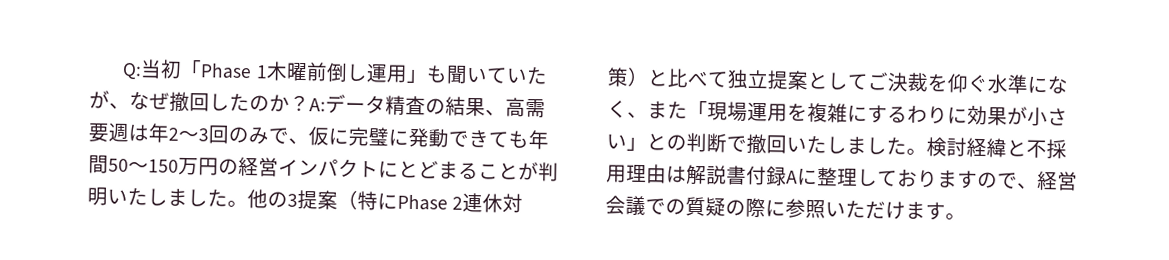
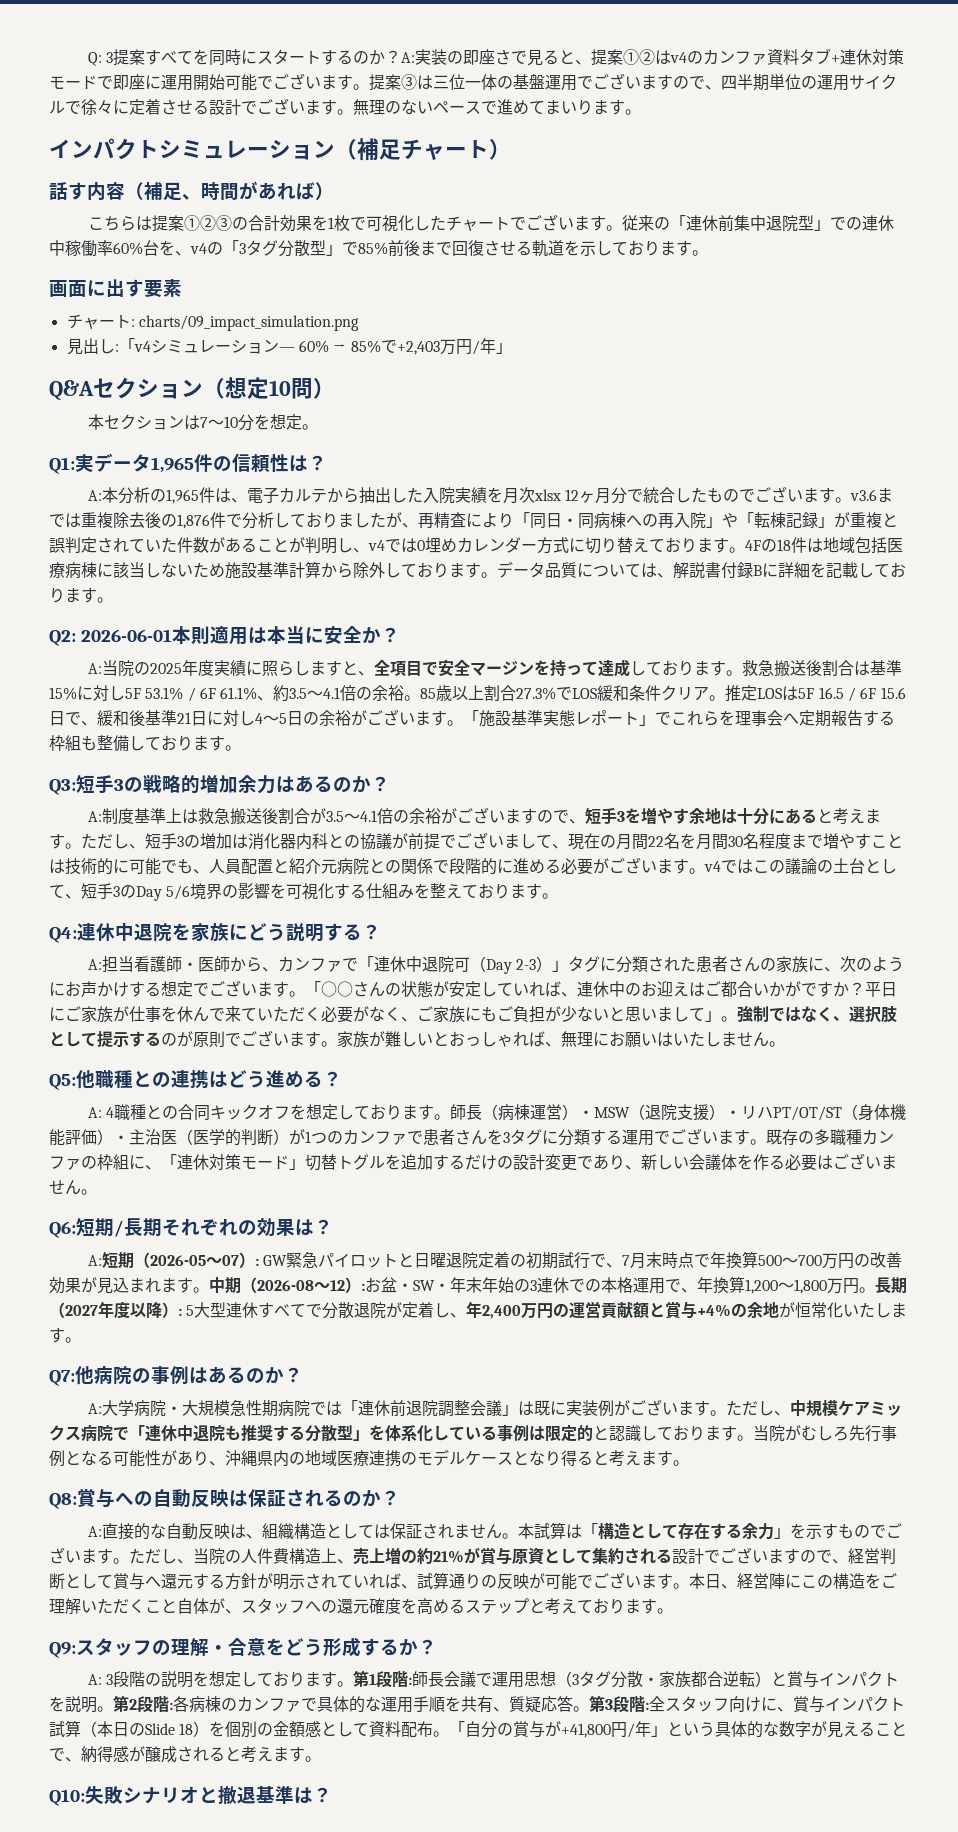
[140,59,548,85] [89,90,546,118] [88,122,549,150] [88,155,559,182] [87,187,524,213] [607,67,1069,94] [607,100,1068,127] [606,132,1067,160] [606,164,1078,191] [605,195,966,221] 当初「Phase 1木曜前倒し運用」も聞いていたが、なぜ撤回したのか？A:データ精査の結果、高需要週は年2〜3回のみで、仮に完璧に発動できても年間50〜150万円の経営インパクトにとどまることが判明いたしました。他の3提案（特にPhase 2連休対策）と比べて独立提案としてご決裁を仰ぐ水準になく、また「現場運用を複雑にするわりに効果が小さい」との判断で撤回いたしました。検討経緯と不採用理由は解説書付録Aに整理しておりますので、経営会議での質疑の際に参照いただけます。 -> [106,48,905,66] [49,73,897,91] [49,98,641,116] [49,138,511,161] [49,181,334,201] [87,214,894,232] [49,240,708,257] [49,279,182,297] [66,314,359,331] [66,338,512,355] [49,377,335,401] [87,414,318,431] [49,453,327,474] [87,486,894,504] [49,512,898,529] [49,537,903,554] [49,561,906,579] [49,587,113,603] [49,626,400,646] [87,659,902,677] [49,685,906,702] [49,709,895,727] [49,735,241,751] [49,774,390,795] [87,807,881,825] [49,832,903,850] [49,857,897,875] [49,883,559,901] [49,922,381,943] [87,956,905,974] [49,980,897,997] [49,1005,897,1023] [49,1030,785,1048] [49,1070,342,1090] [87,1104,907,1121] [49,1128,894,1146] [49,1153,897,1171] [49,1180,97,1195] [49,1218,333,1238] [87,1251,903,1269] [49,1276,907,1294] [49,1301,908,1319] [49,1327,81,1343] [49,1366,303,1386] [87,1399,902,1417] [49,1424,897,1442] [49,1449,689,1467] [49,1489,400,1509] [87,1522,902,1540] [49,1547,896,1565] [49,1572,897,1590] [49,1598,673,1615] [49,1637,437,1658] [87,1670,900,1688] [49,1695,905,1713] [49,1720,908,1738] [49,1746,321,1763] [49,1785,332,1806] 3提案すべてを同時にスタートするのか？A:実装の即座さで見ると、提案①②はv4のカンファ資料タブ+連休対策モードで即座に運用開始可能でございます。提案③は三位一体の基盤運用でございますので、四半期単位の運用サイクルで徐々に定着させる設計でございます。無理のないペースで進めてまいります。 // インパクトシミュレーション（補足チャート） // 話す内容（補足、時間があれば） // こちらは提案①②③の合計効果を1枚で可視化したチャートでございます。従来の「連休前集中退院型」での連休中稼働率60%台を、v4の「3タグ分散型」で85%前後まで回復させる軌道を示しております。 // 画面に出す要素 // チャート: charts/09_impact_simulation.png // 見出し:「v4シミュレーション— 60% → 85%で+2,403万円/年」 // Q&Aセクション（想定10問） // 本セクションは7〜10分を想定。 // Q1:実データ1,965件の信頼性は？ // A:本分析の1,965件は、電子カルテから抽出した入院実績を月次xlsx 12ヶ月分で統合したものでございます。v3.6までは重複除去後の1,876件で分析しておりましたが、再精査により「同日・同病棟への再入院」や「転棟記録」が重複と誤判定されていた件数があることが判明し、v4では0埋めカレンダー方式に切り替えております。4Fの18件は地域包括医療病棟に該当しないため施設基準計算から除外しております。データ品質については、解説書付録Bに詳細を記載しております。 // Q2: 2026-06-01本則適用は本当に安全か？ // A:当院の2025年度実績に照らしますと、全項目で安全マージンを持って達成しております。救急搬送後割合は基準15%に対し5F 53.1% / 6F 61.1%、約3.5〜4.1倍の余裕。85歳以上割合27.3%でLOS緩和条件クリア。推定LOSは5F 16.5 / 6F 15.6日で、緩和後基準21日に対し4〜5日の余裕がございます。「施設基準実態レポート」でこれらを理事会へ定期報告する枠組も整備しております。 // Q3:短手3の戦略的増加余力はあるのか？ // A:制度基準上は救急搬送後割合が3.5〜4.1倍の余裕がございますので、短手3を増やす余地は十分にあると考えます。ただし、短手3の増加は消化器内科との協議が前提でございまして、現在の月間22名を月間30名程度まで増やすことは技術的に可能でも、人員配置と紹介元病院との関係で段階的に進める必要がございます。v4ではこの議論の土台として、短手3のDay 5/6境界の影響を可視化する仕組みを整えております。 // Q4:連休中退院を家族にどう説明する？ // A:担当看護師・医師から、カンファで「連休中退院可（Day 2-3）」タグに分類された患者さんの家族に、次のようにお声かけする想定でございます。「○○さんの状態が安定していれば、連休中のお迎えはご都合いかがですか？平日にご家族が仕事を休んで来ていただく必要がなく、ご家族にもご負担が少ないと思いまして」。強制ではなく、選択肢として提示するのが原則でございます。家族が難しいとおっしゃれば、無理にお願いはいたしません。 // Q5:他職種との連携はどう進める？ // A: 4職種との合同キックオフを想定しております。師長（病棟運営）・MSW（退院支援）・リハPT/OT/ST（身体機能評価）・主治医（医学的判断）が1つのカンファで患者さんを3タグに分類する運用でございます。既存の多職種カンファの枠組に、「連休対策モード」切替トグルを追加するだけの設計変更であり、新しい会議体を作る必要はございません。 // Q6:短期/長期それぞれの効果は？ // A:短期（2026-05〜07）: GW緊急パイロットと日曜退院定着の初期試行で、7月末時点で年換算500〜700万円の改善効果が見込まれます。中期（2026-08〜12）:お盆・SW・年末年始の3連休での本格運用で、年換算1,200〜1,800万円。長期（2027年度以降）: 5大型連休すべてで分散退院が定着し、年2,400万円の運営貢献額と賞与+4%の余地が恒常化いたします。 // Q7:他病院の事例はあるのか？ // A:大学病院・大規模急性期病院では「連休前退院調整会議」は既に実装例がございます。ただし、中規模ケアミックス病院で「連休中退院も推奨する分散型」を体系化している事例は限定的と認識しております。当院がむしろ先行事例となる可能性があり、沖縄県内の地域医療連携のモデルケースとなり得ると考えます。 // Q8:賞与への自動反映は保証されるのか？ // A:直接的な自動反映は、組織構造としては保証されません。本試算は「構造として存在する余力」を示すものでございます。ただし、当院の人件費構造上、売上増の約21%が賞与原資として集約される設計でございますので、経営判断として賞与へ還元する方針が明示されていれば、試算通りの反映が可能でございます。本日、経営陣にこの構造をご理解いただくこと自体が、スタッフへの還元確度を高めるステップと考えております。 // Q9:スタッフの理解・合意をどう形成するか？ // A: 3段階の説明を想定しております。第1段階:師長会議で運用思想（3タグ分散・家族都合逆転）と賞与インパクトを説明。第2段階:各病棟のカンファで具体的な運用手順を共有、質疑応答。第3段階:全スタッフ向けに、賞与インパクト試算（本日のSlide 18）を個別の金額感として資料配布。「自分の賞与が+41,800円/年」という具体的な数字が見えることで、納得感が醸成されると考えます。 // Q10:失敗シナリオと撤退基準は？

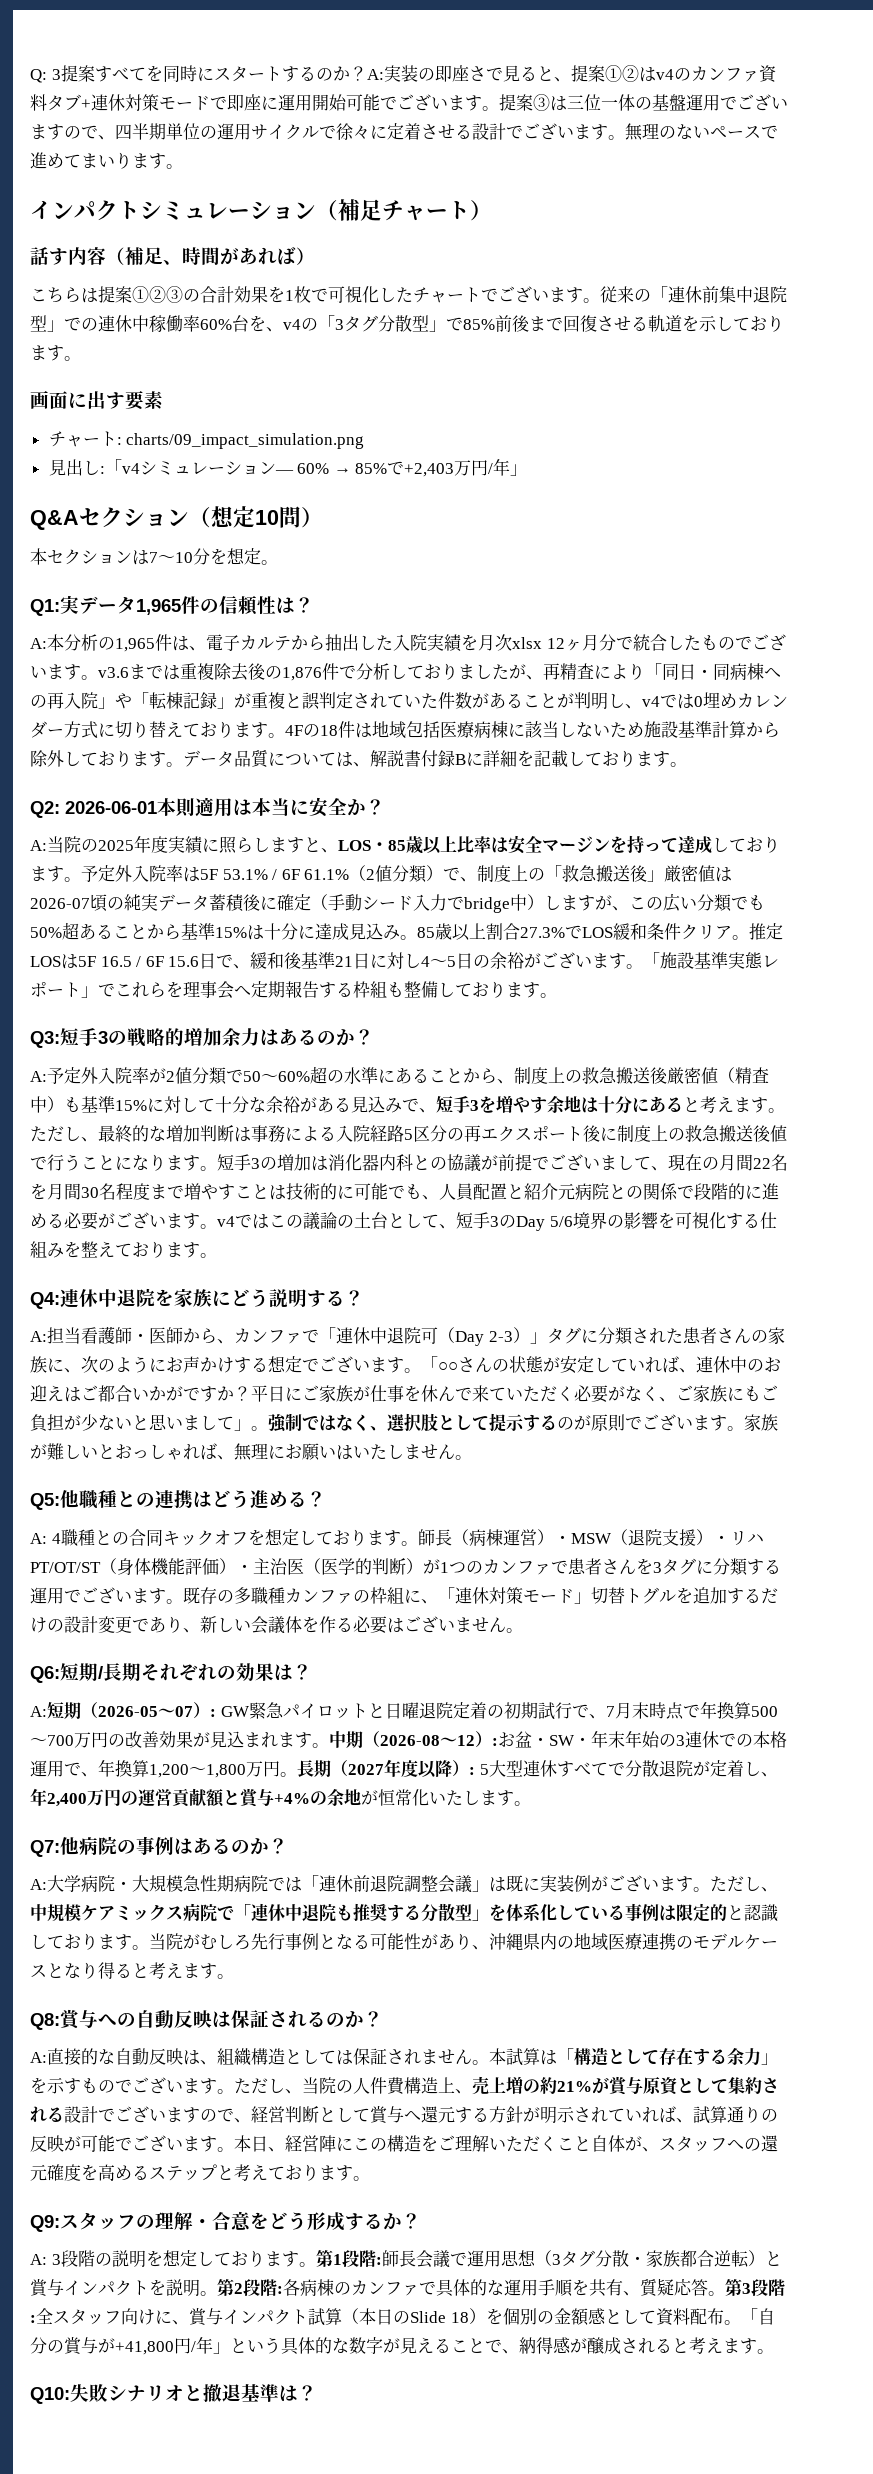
[373,659,438,676] 全項目で -> [338,836,508,854] LOS・85歳以上比率は
[741,659,902,677] [49,685,405,702] 救急搬送後割合は基準15%に対し5F 53.1% / 6F 61.1%、約3.5〜4.1倍の余裕 -> [81,865,733,883] [30,893,765,913] [30,922,400,940] 予定外入院率は5F 53.1% / 6F 61.1%（2値分類）で、制度上の「救急搬送後」厳密値は2026-07頃の純実データ蓄積後に確定（手動シード入力でbridge中）しますが、この広い分類でも50%超あることから基準15%は十分に達成見込み
[101,807,553,825] 制度基準上は救急搬送後割合が3.5〜4.1倍の余裕がございますの -> [47,1066,769,1085] [30,1096,402,1113] 予定外入院率が2値分類で50〜60%超の水準にあることから、制度上の救急搬送後厳密値（精査中）も基準15%に対して十分な余裕がある見込み
(145, 846) none -> [98,1125,787,1143] [30,1154,217,1171] 最終的な増加判断は事務による入院経路5区分の再エクスポート後に制度上の救急搬送後値で行うことになります。

